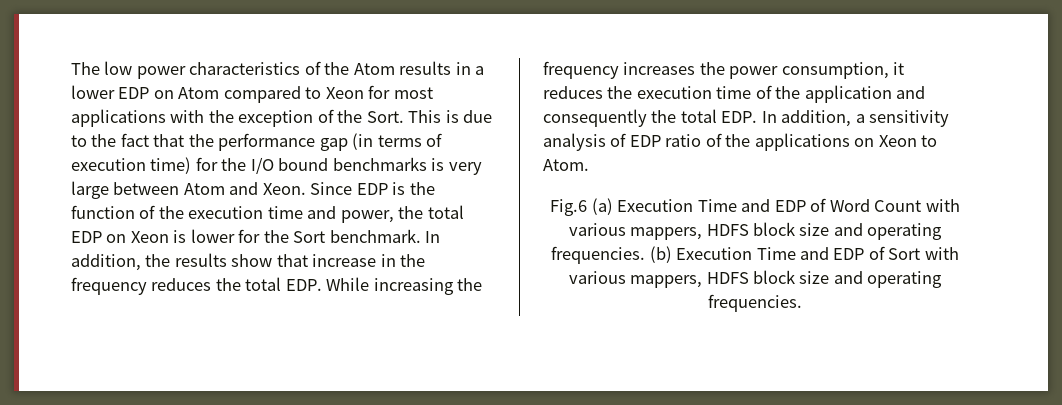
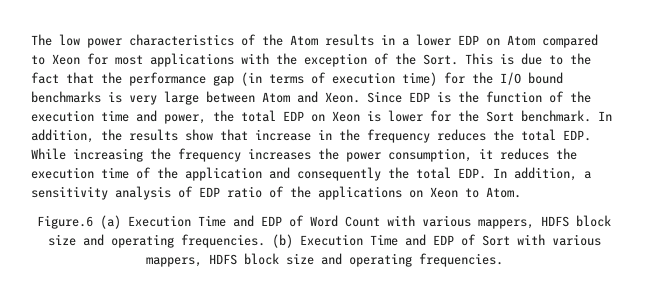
[550,199,588,216] Fig.6 -> [37,215,93,229] Figure.6

